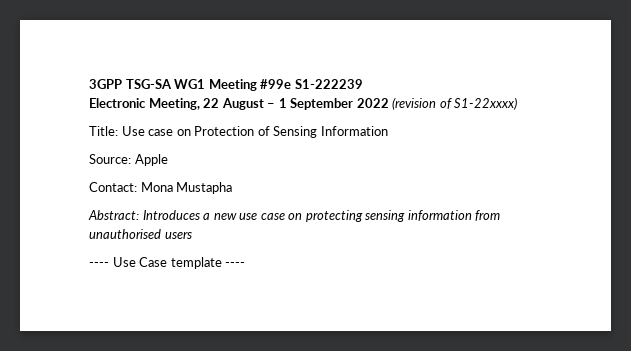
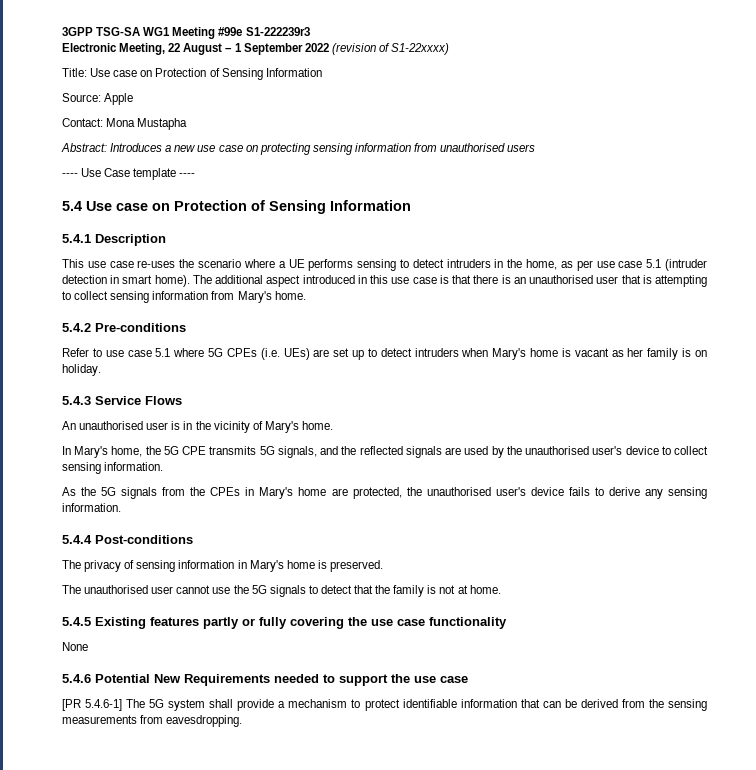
[294,79,363,89] S1-222239 -> [245,27,310,36] S1-222239r3
(246, 264) none -> [62,200,411,214] [62,234,166,246] [62,259,708,271] [62,275,707,287] [62,291,306,303] [62,323,186,332] [62,348,707,360] [62,364,101,376] [62,396,182,405] [62,421,333,433] [62,446,708,458] [62,462,164,474] [62,487,707,499] [62,503,121,512] [62,535,193,544] [62,560,383,572] [62,585,501,597] [62,617,507,629] [62,642,88,651] [62,674,468,686] [62,699,707,711] [62,715,243,727] // 5.4 Use case on Protection of Sensing Information // 5.4.1 Description // This use case re-uses the scenario where a UE performs sensing to detect intruders in the home, as per use case 5.1 (intruder detection in smart home). The additional aspect introduced in this use case is that there is an unauthorised user that is attempting to collect sensing information from Mary's home. // 5.4.2 Pre-conditions // Refer to use case 5.1 where 5G CPEs (i.e. UEs) are set up to detect intruders when Mary's home is vacant as her family is on holiday. // 5.4.3 Service Flows // An unauthorised user is in the vicinity of Mary's home. // In Mary's home, the 5G CPE transmits 5G signals, and the reflected signals are used by the unauthorised user's device to collect sensing information. // As the 5G signals from the CPEs in Mary's home are protected, the unauthorised user's device fails to derive any sensing information. // 5.4.4 Post-conditions // The privacy of sensing information in Mary's home is preserved. // The unauthorised user cannot use the 5G signals to detect that the family is not at home. // 5.4.5 Existing features partly or fully covering the use case functionality // None // 5.4.6 Potential New Requirements needed to support the use case // [PR 5.4.6-1] The 5G system shall provide a mechanism to protect identifiable information that can be derived from the sensing measurements from eavesdropping.

